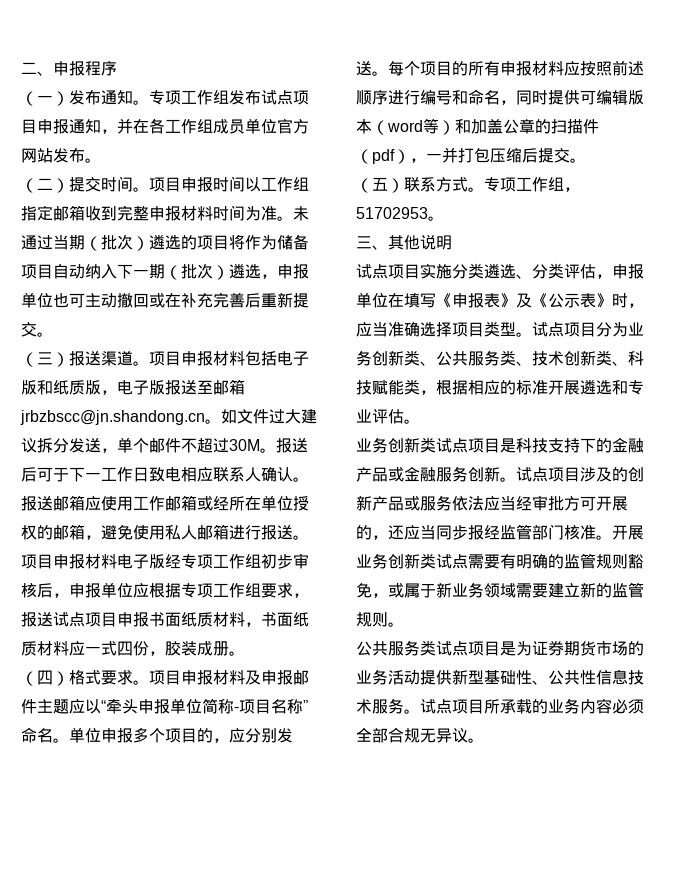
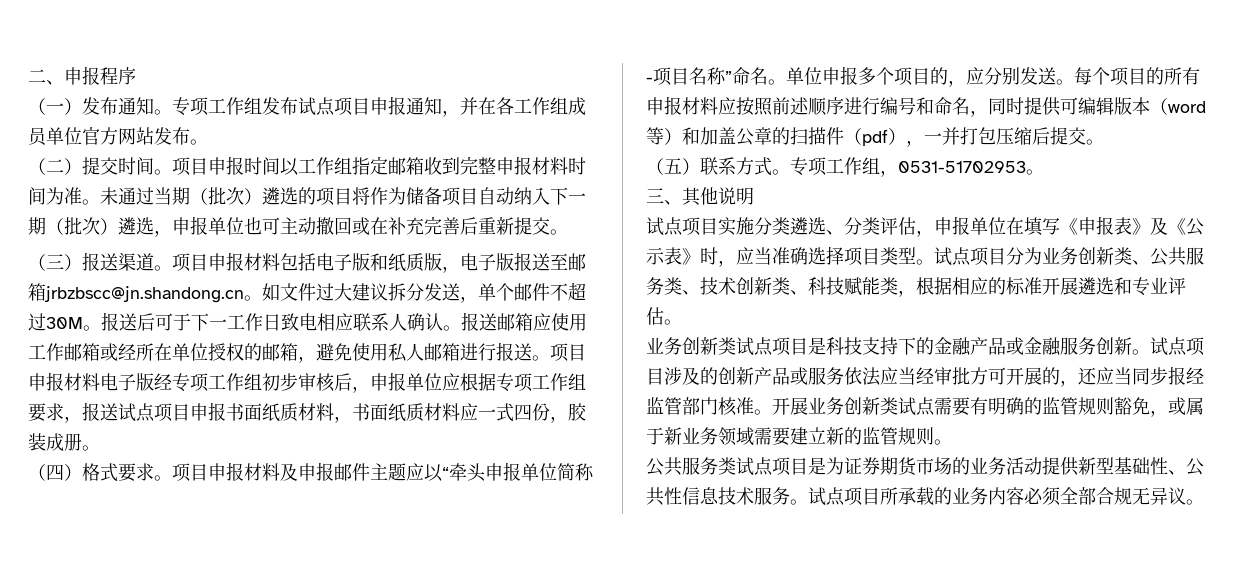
[356,207,428,219] 51702953 -> [898,161,1026,173] 0531-51702953

